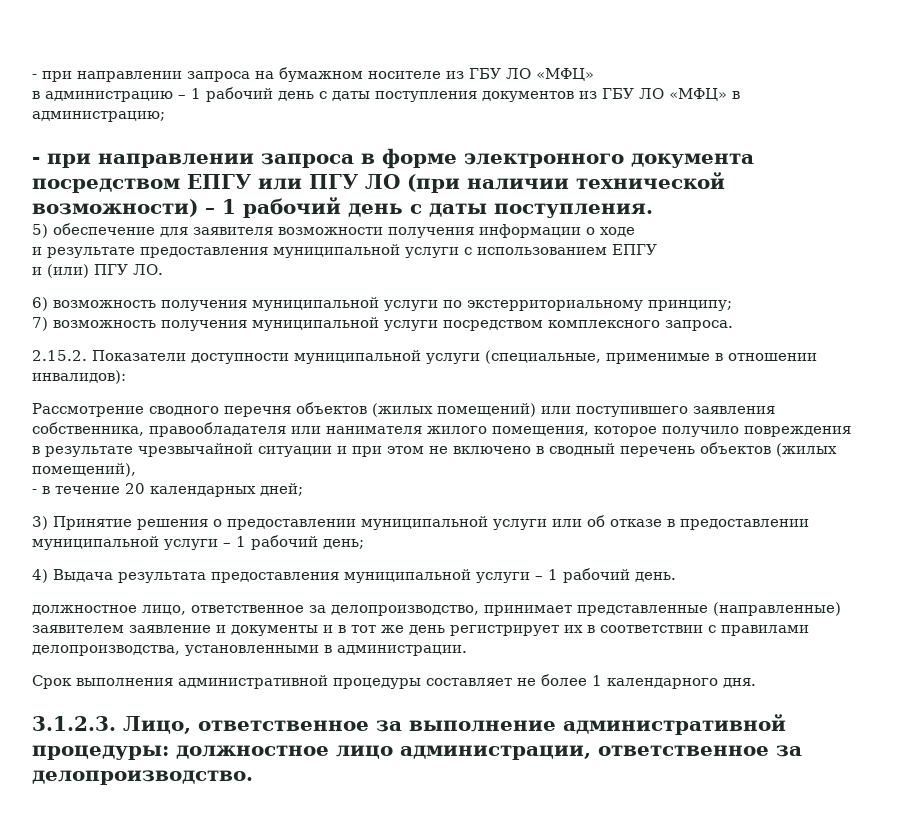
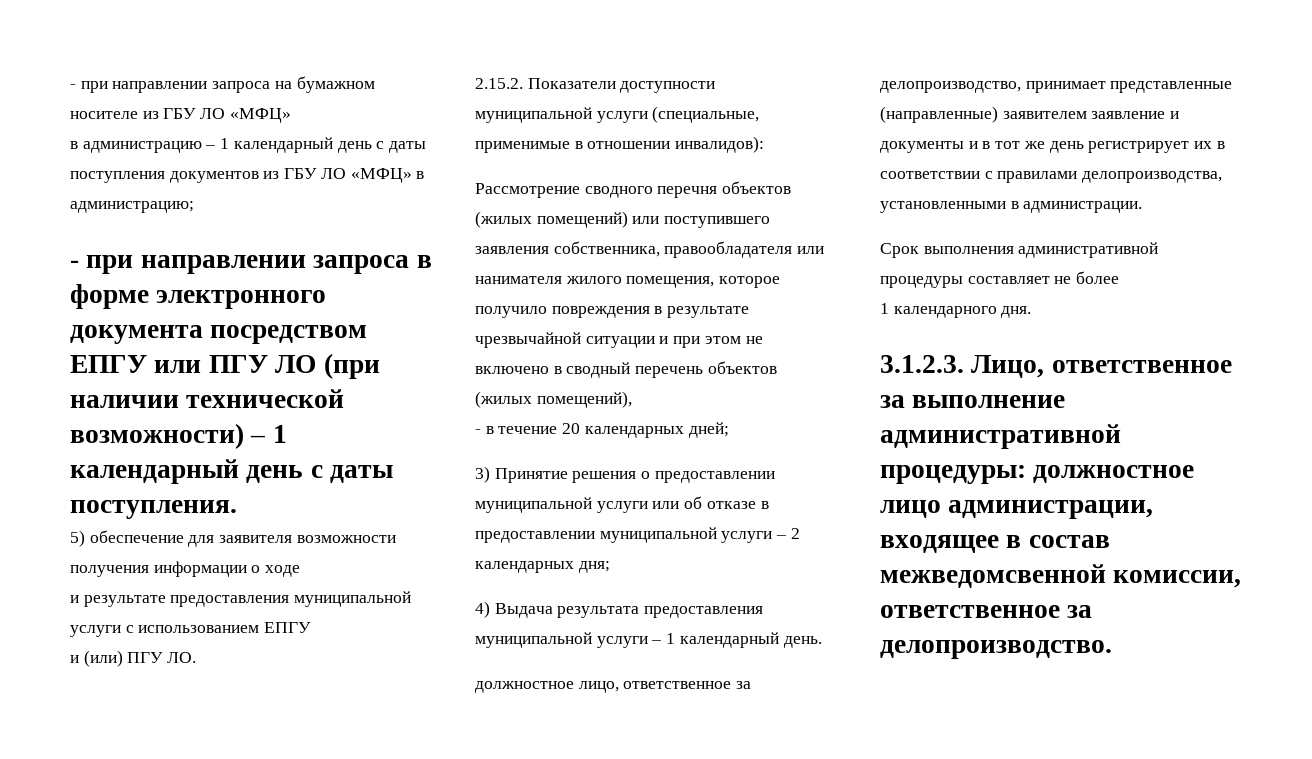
[206,87,273,102] рабочий -> [233,137,333,153] календарный
[243,197,341,218] рабочий -> [70,459,239,484] календарный
[32,297,732,311] [32,317,733,331] // 6) возможность получения муниципальной услуги по экстерриториальному принципу; // 7) возможность получения муниципальной услуги посредством комплексного запроса. -> (197, 657) none
[236,535,364,550] 1 рабочий день; -> [790,528,800,539] [475,561,610,573] 2 календарных дня;
[563,568,630,583] рабочий -> [679,632,779,648] календарный
(587, 680) none -> (1120, 277) //
(591, 752) none -> [880,535,1110,553] [880,564,1242,588] входящее в состав межведомсвенной комиссии,

